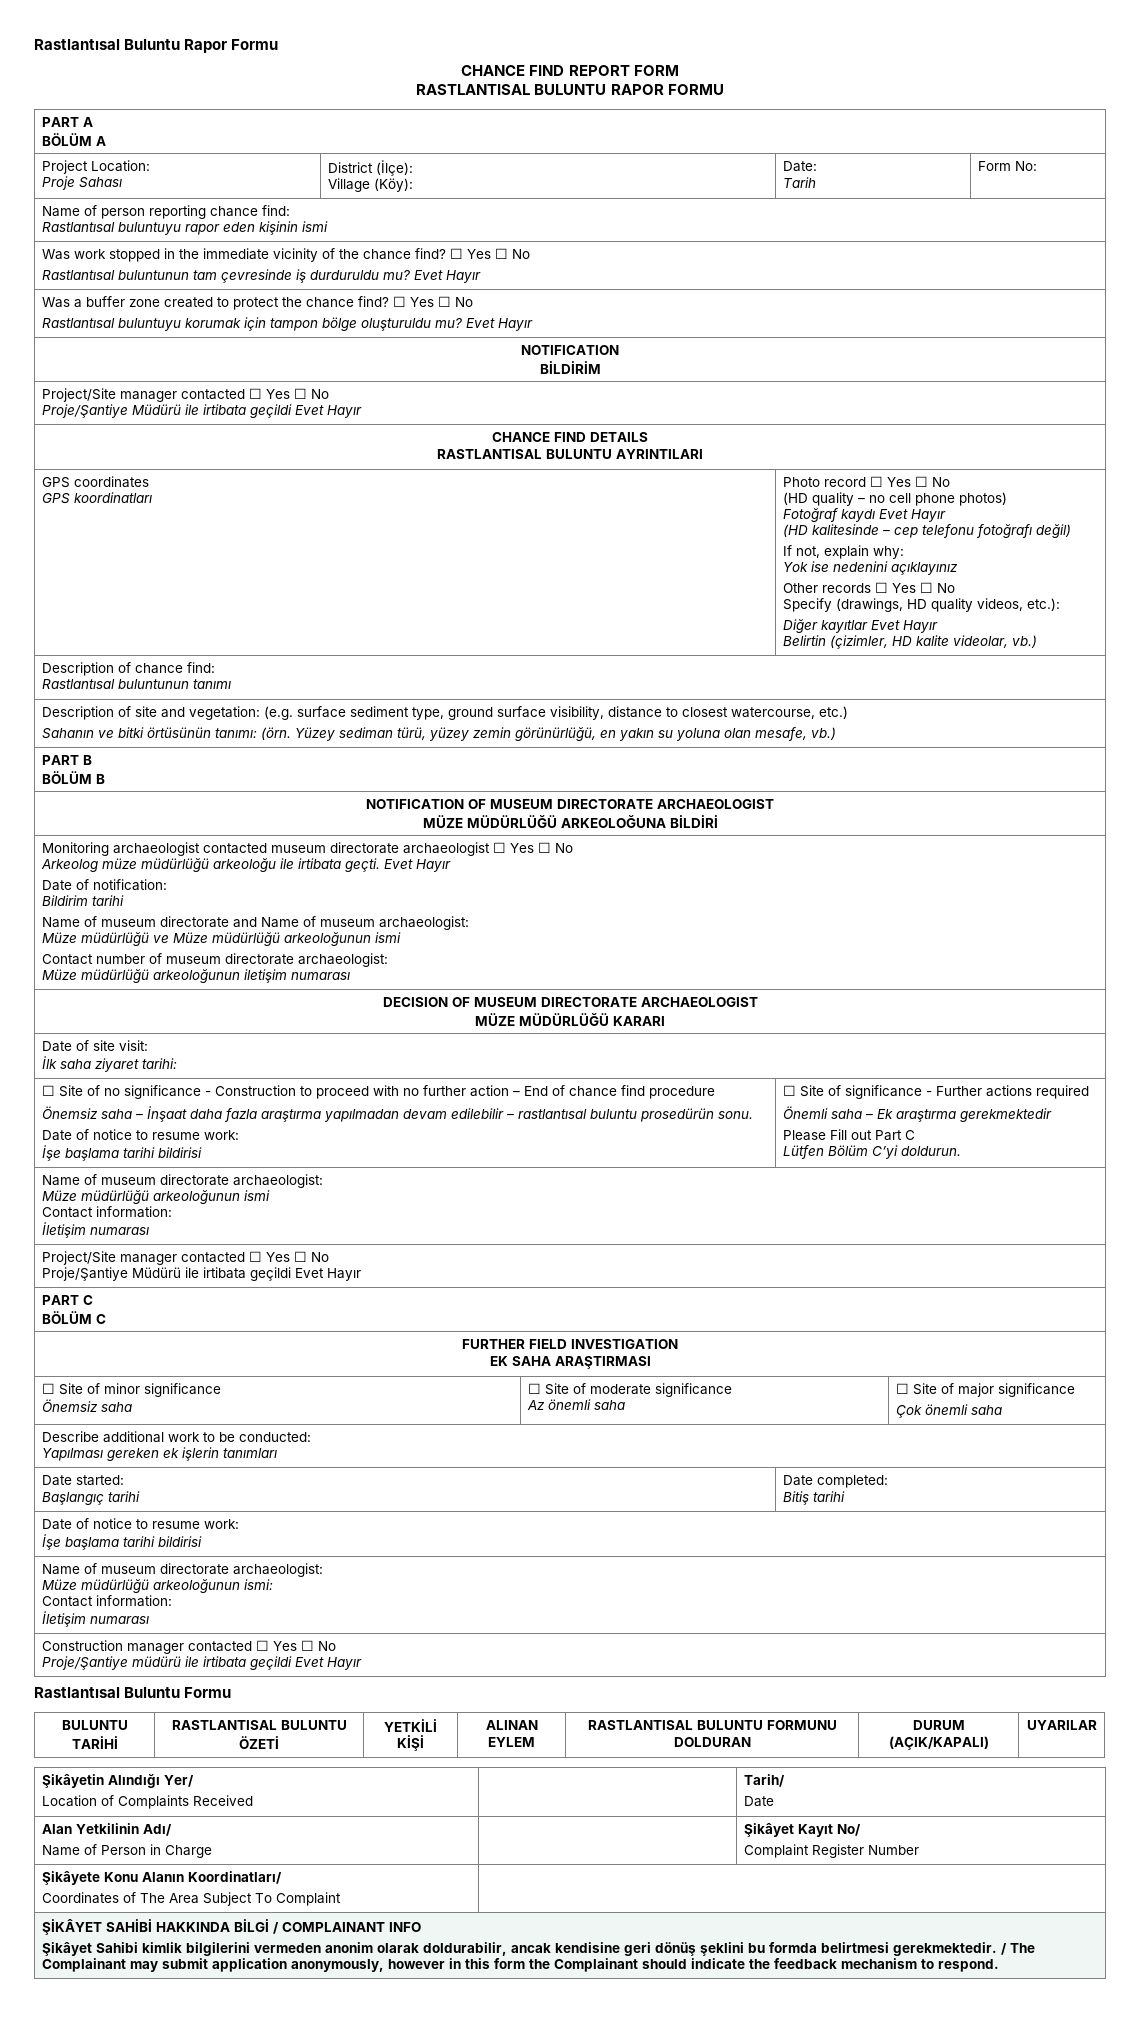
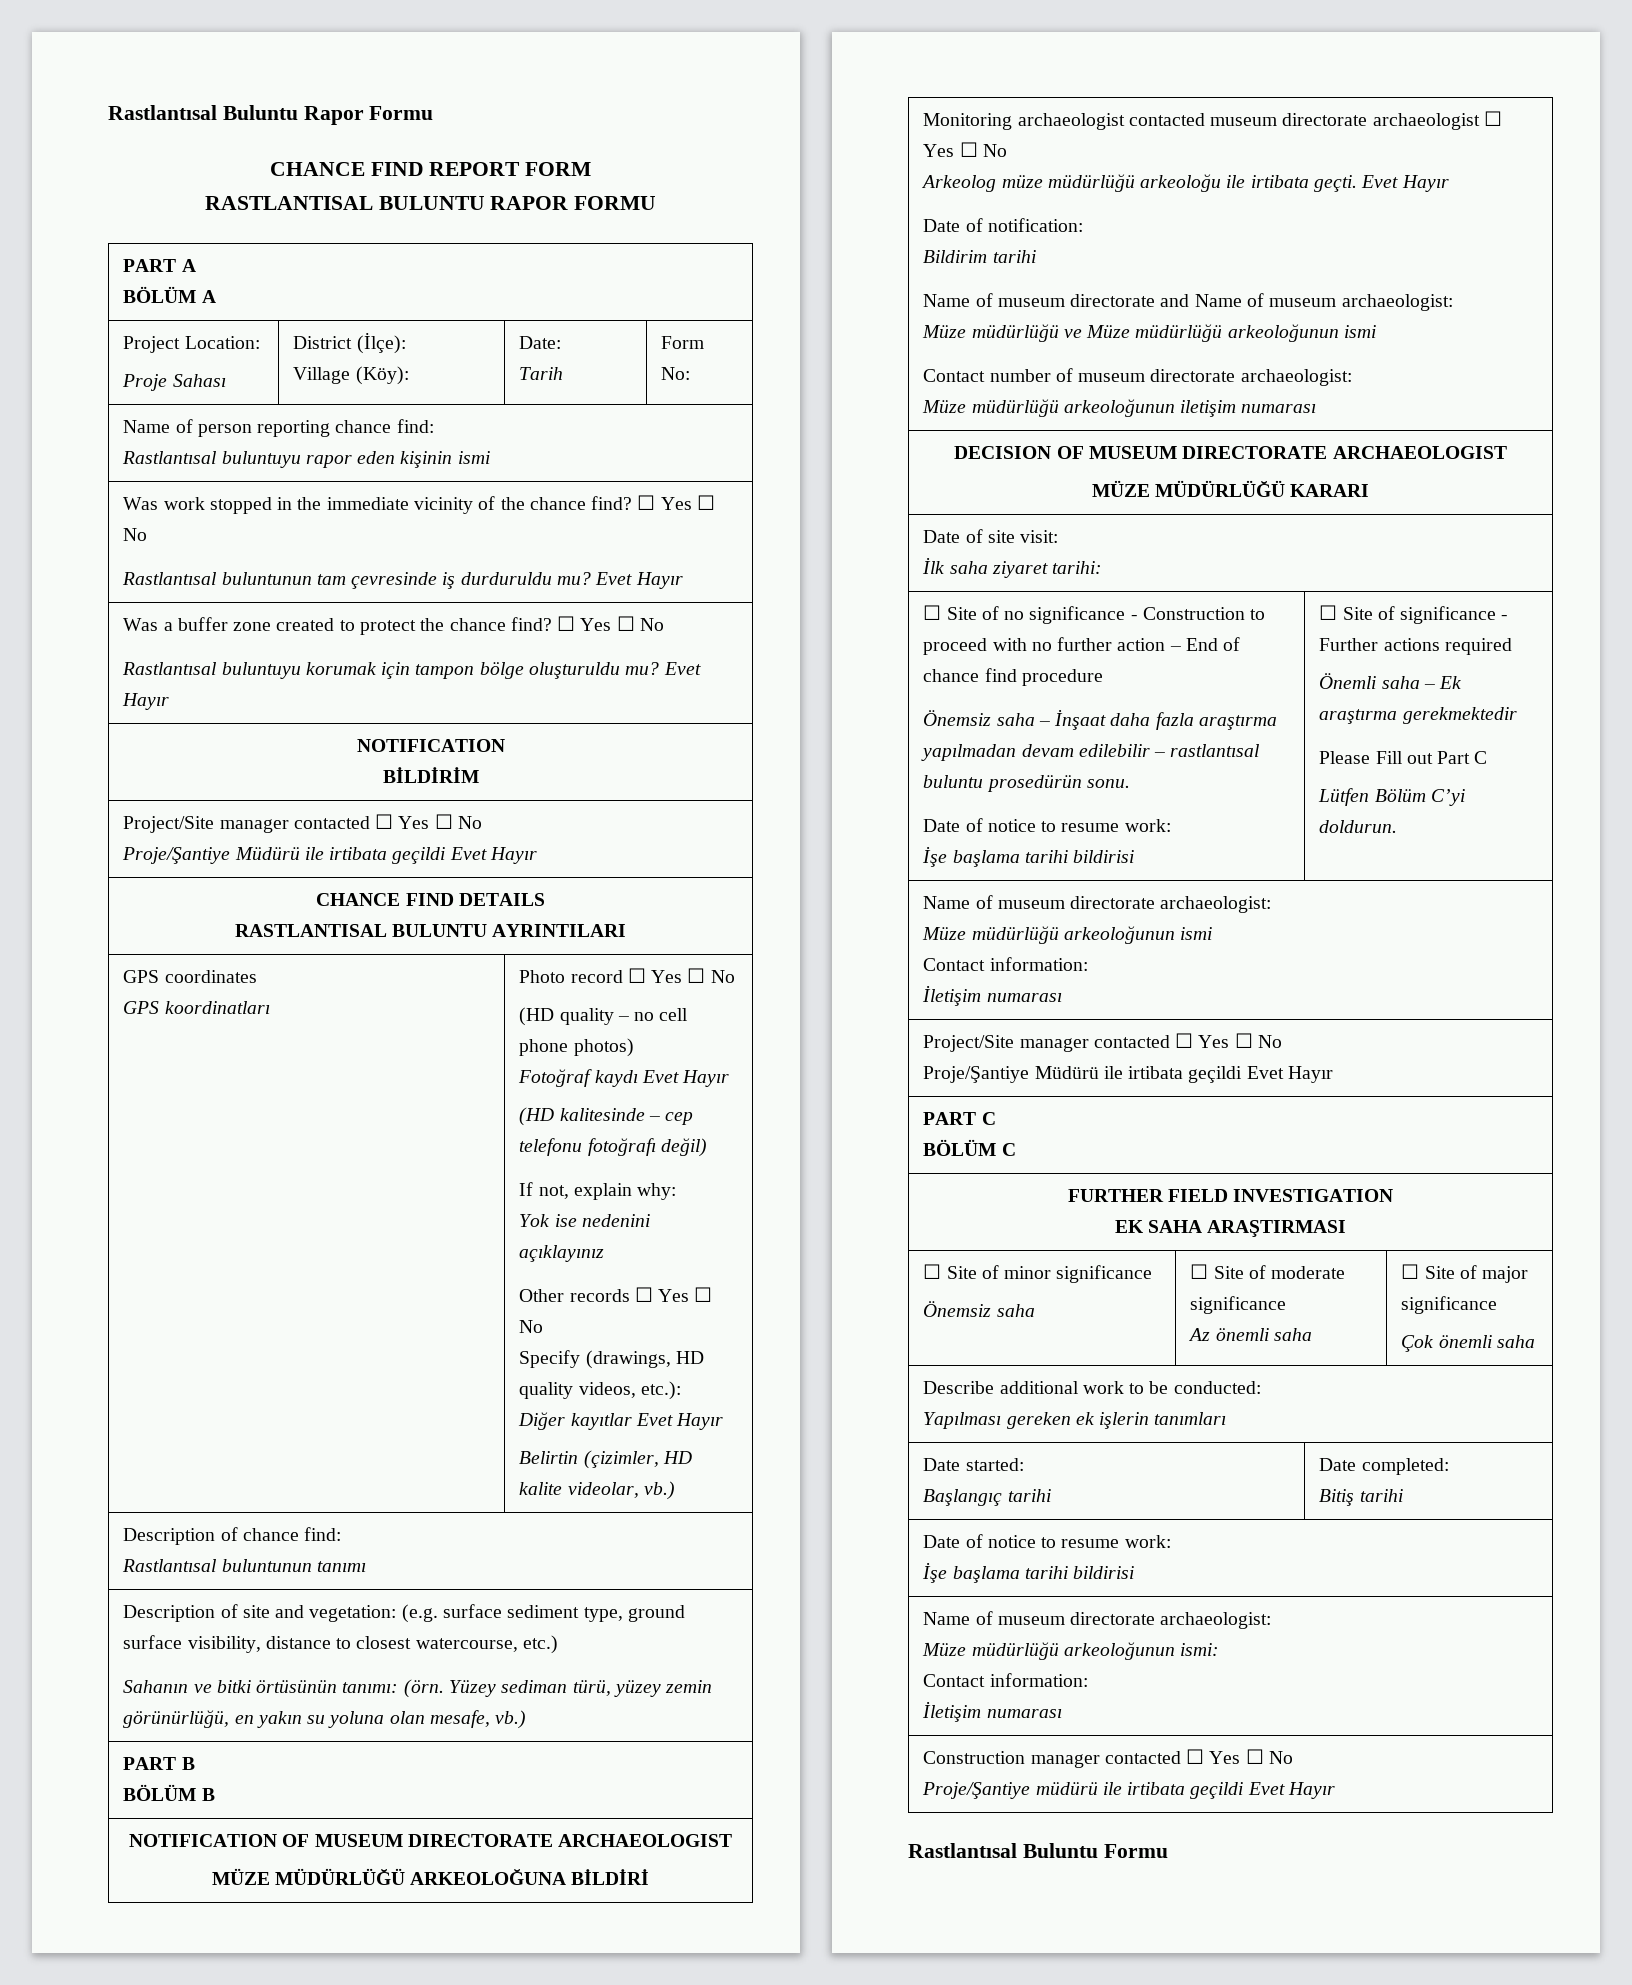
[61,1720,128,1730] [71,1736,118,1749] [171,1720,347,1730] [239,1736,279,1749] [384,1719,437,1732] [397,1735,424,1751] [485,1720,538,1730] [488,1737,535,1747] [587,1720,837,1730] [673,1737,751,1747] [912,1720,965,1730] [888,1736,989,1750] [1026,1720,1097,1730] [41,1774,194,1788] [41,1795,253,1809] [743,1774,785,1787] [743,1796,774,1807] [41,1823,172,1836] [41,1844,212,1858] [743,1823,861,1837] [743,1844,919,1858] [41,1871,282,1885] [41,1892,341,1906] [41,1919,421,1935] [41,1942,1035,1956] [41,1958,999,1972] // BULUNTU TARİHİ | RASTLANTISAL BULUNTU ÖZETİ | YETKİLİ KİŞİ | ALINAN EYLEM | RASTLANTISAL BULUNTU FORMUNU DOLDURAN | DURUM (AÇIK/KAPALI) | UYARILAR // Şikâyetin Alındığı Yer/ // Location of Complaints Received | | Tarih/ // Date // Alan Yetkilinin Adı/ // Name of Person in Charge | | Şikâyet Kayıt No/ // Complaint Register Number // Şikâyete Konu Alanın Koordinatları/ // Coordinates of The Area Subject To Complaint | // ŞİKÂYET SAHİBİ HAKKINDA BİLGİ / COMPLAINANT INFO // Şikâyet Sahibi kimlik bilgilerini vermeden anonim olarak doldurabilir, ancak kendisine geri dönüş şeklini bu formda belirtmesi gerekmektedir. / The Complainant may submit application anonymously, however in this form the Complainant should indicate the feedback mechanism to respond. -> (1168, 1851) none

